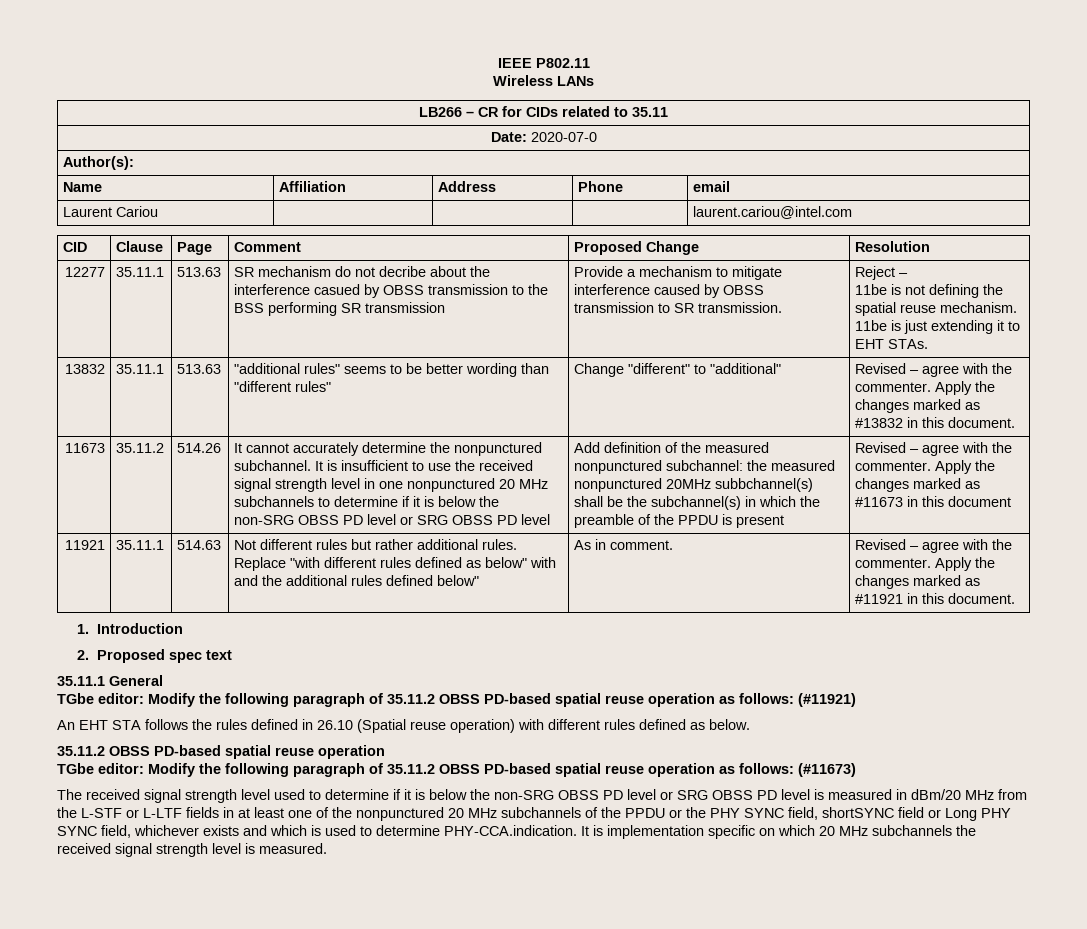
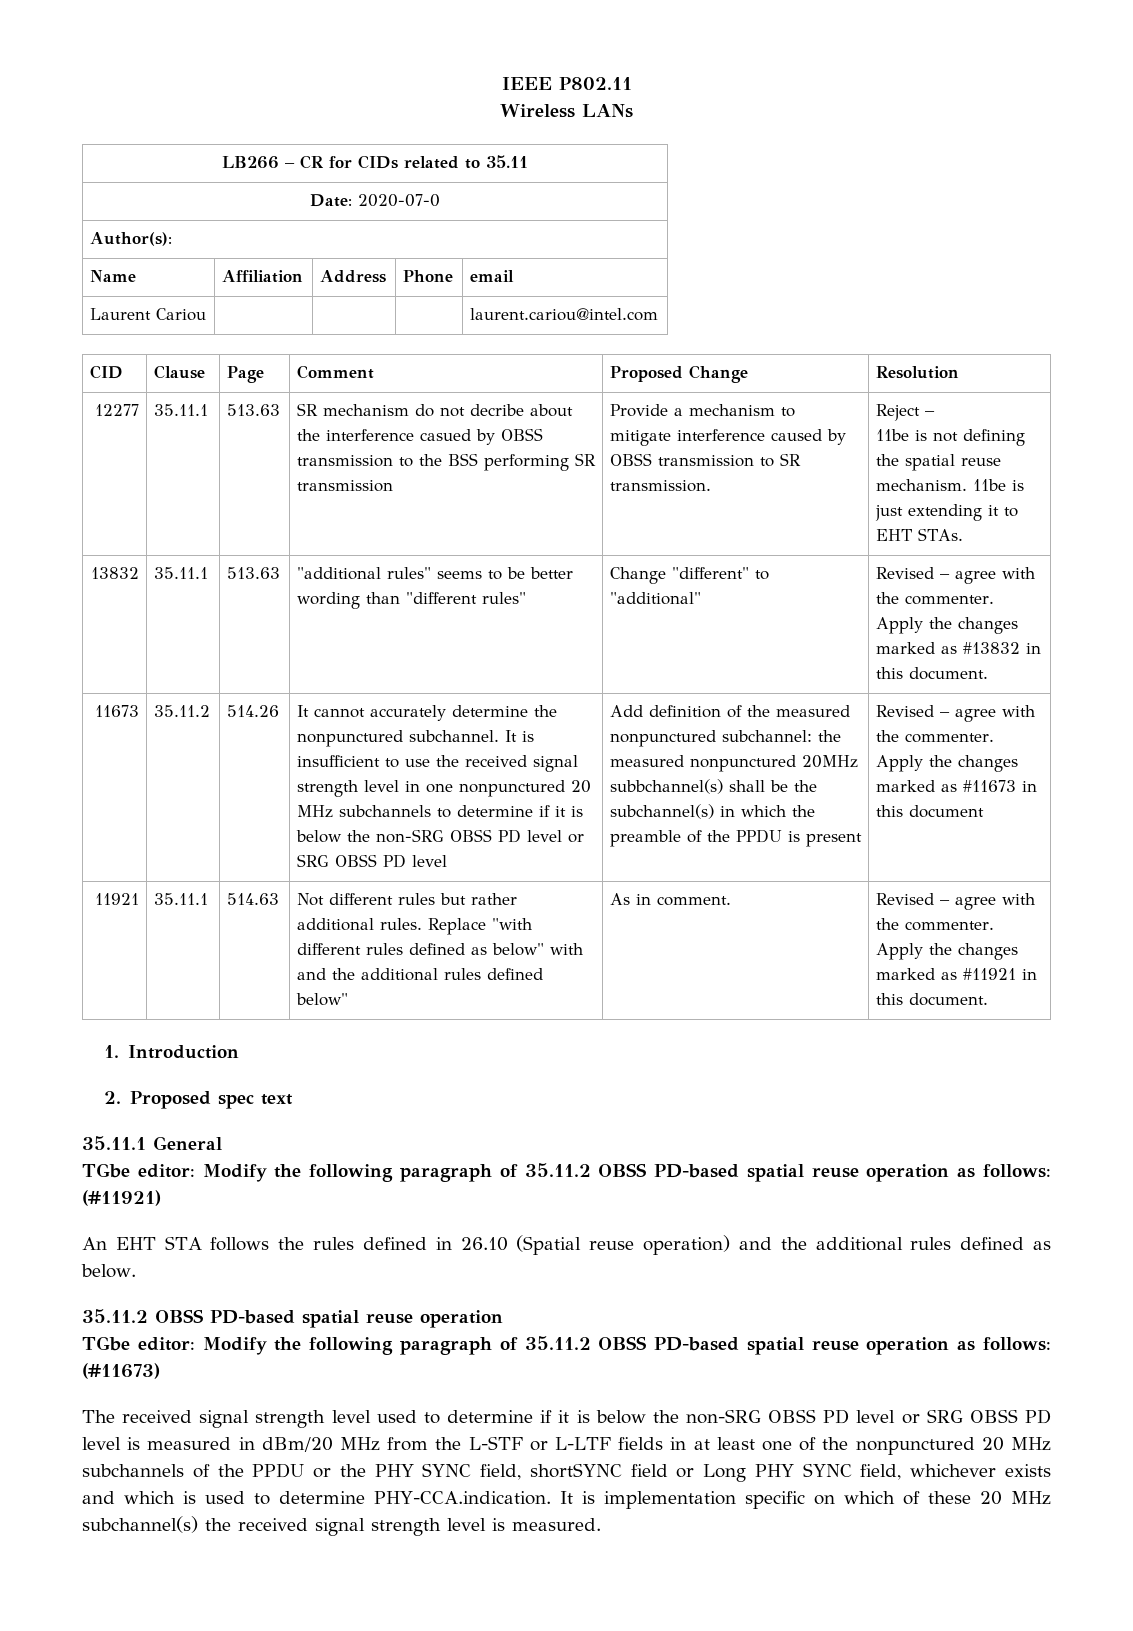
[518,719,600,730] with different -> [738,1237,903,1251] and the additional
[819,825,952,836] 20 MHz subchannels -> [903,1491,1051,1505] [82,1516,198,1533] of these 20 MHz subchannel(s)

